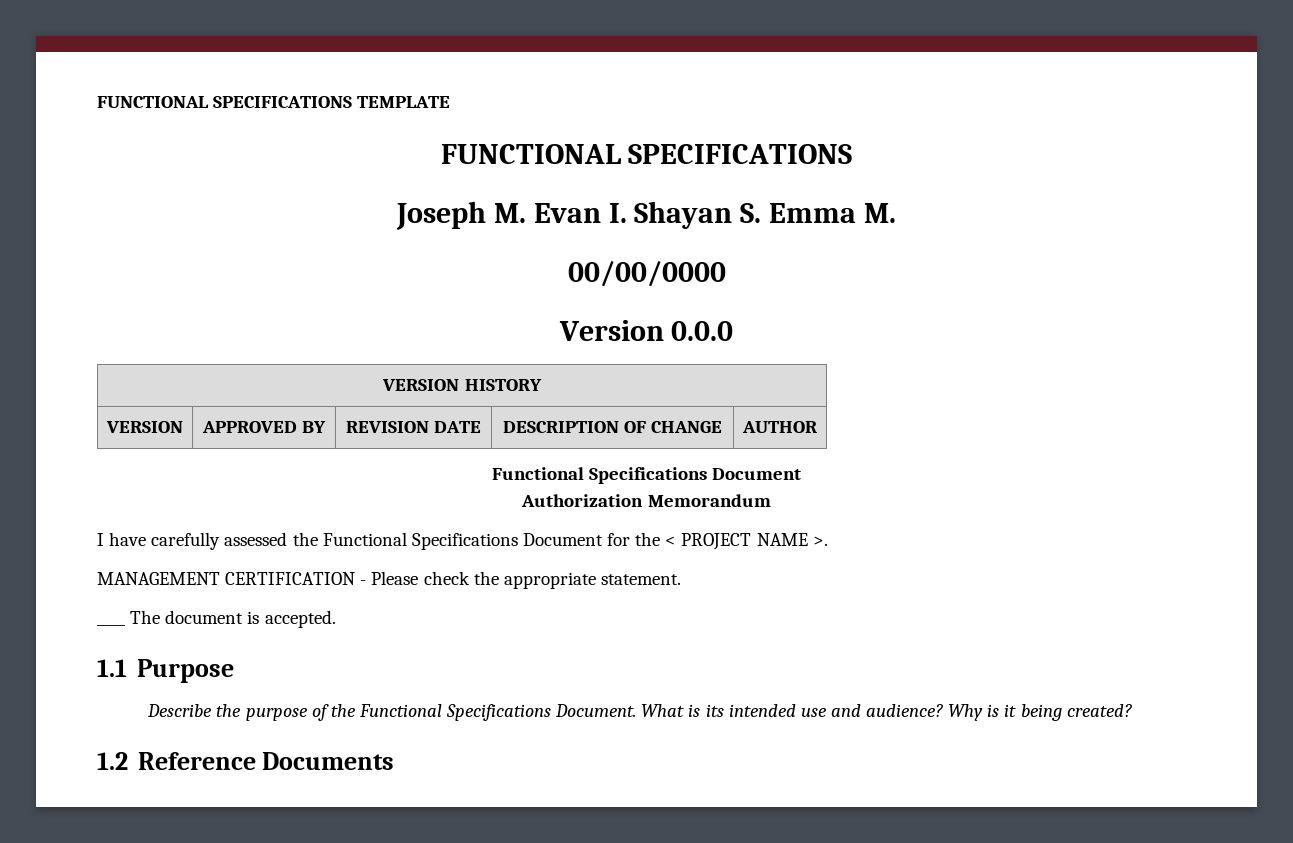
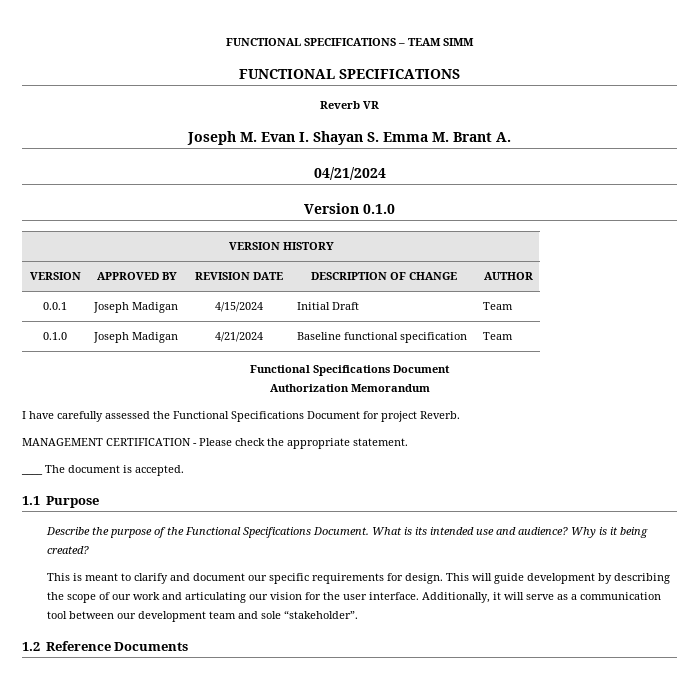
[97,96,451,108] [440,144,853,164] FUNCTIONAL SPECIFICATIONS TEMPLATE // FUNCTIONAL SPECIFICATIONS -> [226,38,474,46] [239,69,460,79] [320,101,379,109] FUNCTIONAL SPECIFICATIONS – TEAM SIMM // FUNCTIONAL SPECIFICATIONS // Reverb VR
[567,261,726,287] // 00/00/0000 -> [453,132,511,142] [313,167,386,180] Brant A. // 04/21/2024
[671,321,734,341] 0.0.0 -> [363,204,395,214] 0.1.0
(817, 427) none -> [43,302,67,310] [92,302,178,313] [214,302,263,312] [296,302,359,310] [482,302,513,310] [43,332,67,340] [92,332,178,343] [214,332,263,342] [296,332,467,343] [482,332,513,340] // 0.0.1 | Joseph Madigan | 4/15/2024 | Initial Draft | Team // 0.1.0 | Joseph Madigan | 4/21/2024 | Baseline functional specification | Team
[635,532,828,550] the < PROJECT NAME >. -> [381,411,460,422] project Reverb.
(1132, 710) none -> [47,573,671,584] [47,592,662,603] [47,610,359,622] // This is meant to clarify and document our specific requirements for design. This will guide development by describing the scope of our work and articulating our vision for the user interface. Additionally, it will serve as a communication tool between our development team and sole “stakeholder”.

